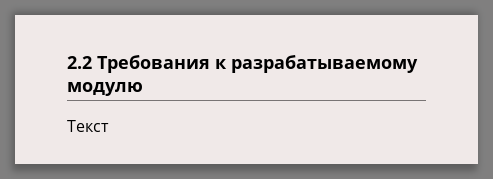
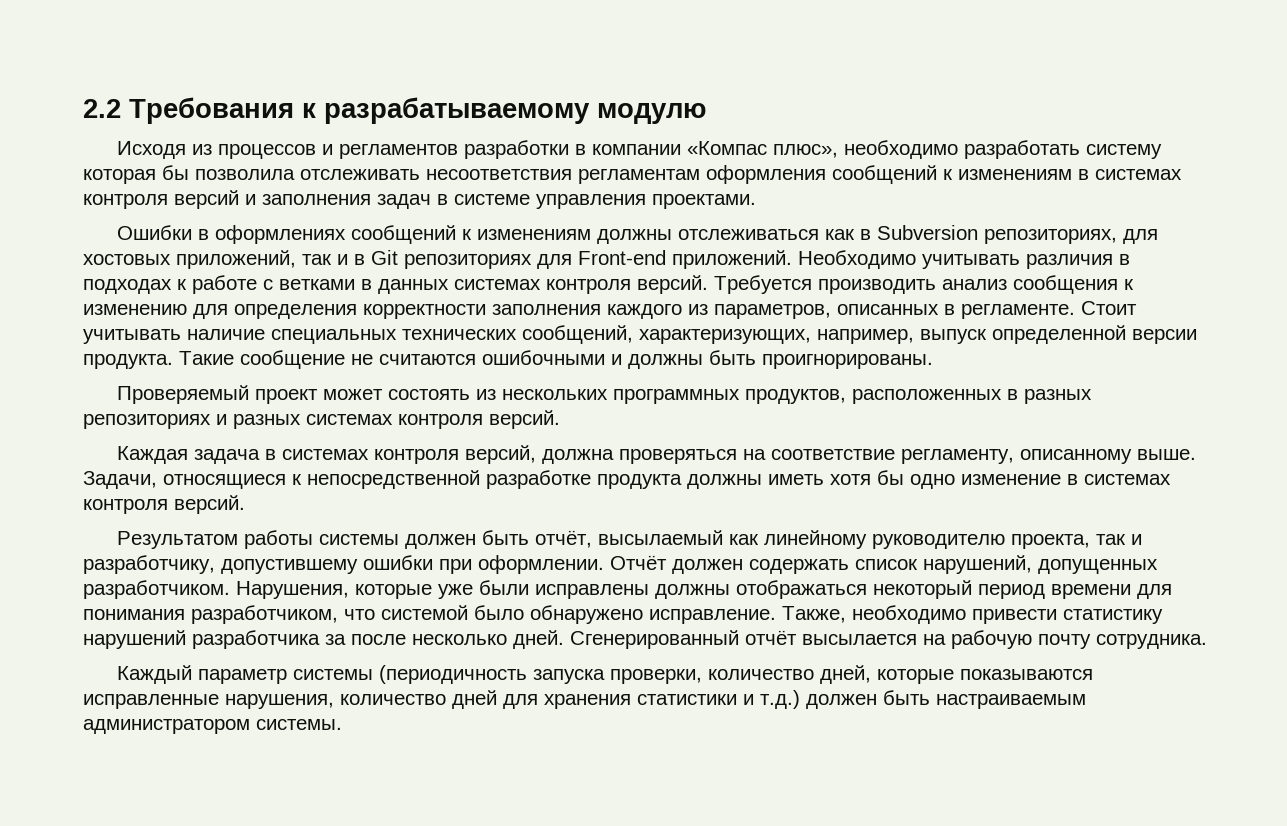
[67,120,109,132] Текст -> [117,140,1163,159] [83,165,1182,184] [83,190,756,209] [117,225,1159,244] [83,250,1130,269] [83,275,1134,294] [83,301,1137,319] [83,325,1197,344] [83,350,933,369] [117,385,1093,404] [83,410,560,429] [117,445,1197,464] [83,470,1171,489] [83,495,245,514] [117,530,1143,549] [83,555,1158,574] [83,580,1172,599] [83,605,1163,624] [83,630,1207,649] [117,665,1094,684] [83,690,1086,709] [83,719,342,734] Исходя из процессов и регламентов разработки в компании «Компас плюс», необходимо разработать систему которая бы позволила отслеживать несоответствия регламентам оформления сообщений к изменениям в системах контроля версий и заполнения задач в системе управления проектами. // Ошибки в оформлениях сообщений к изменениям должны отслеживаться как в Subversion репозиториях, для хостовых приложений, так и в Git репозиториях для Front-end приложений. Необходимо учитывать различия в подходах к работе с ветками в данных системах контроля версий. Требуется производить анализ сообщения к изменению для определения корректности заполнения каждого из параметров, описанных в регламенте. Стоит учитывать наличие специальных технических сообщений, характеризующих, например, выпуск определенной версии продукта. Такие сообщение не считаются ошибочными и должны быть проигнорированы. // Проверяемый проект может состоять из нескольких программных продуктов, расположенных в разных репозиториях и разных системах контроля версий. // Каждая задача в системах контроля версий, должна проверяться на соответствие регламенту, описанному выше. Задачи, относящиеся к непосредственной разработке продукта должны иметь хотя бы одно изменение в системах контроля версий. // Результатом работы системы должен быть отчёт, высылаемый как линейному руководителю проекта, так и разработчику, допустившему ошибки при оформлении. Отчёт должен содержать список нарушений, допущенных разработчиком. Нарушения, которые уже были исправлены должны отображаться некоторый период времени для понимания разработчиком, что системой было обнаружено исправление. Также, необходимо привести статистику нарушений разработчика за после несколько дней. Сгенерированный отчёт высылается на рабочую почту сотрудника. // Каждый параметр системы (периодичность запуска проверки, количество дней, которые показываются исправленные нарушения, количество дней для хранения статистики и т.д.) должен быть настраиваемым администратором системы.

